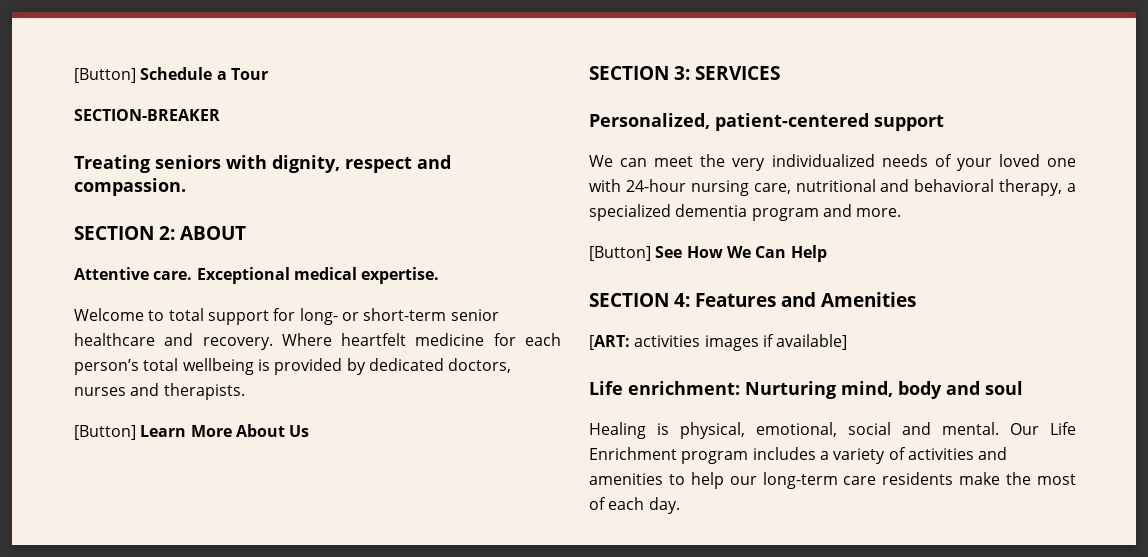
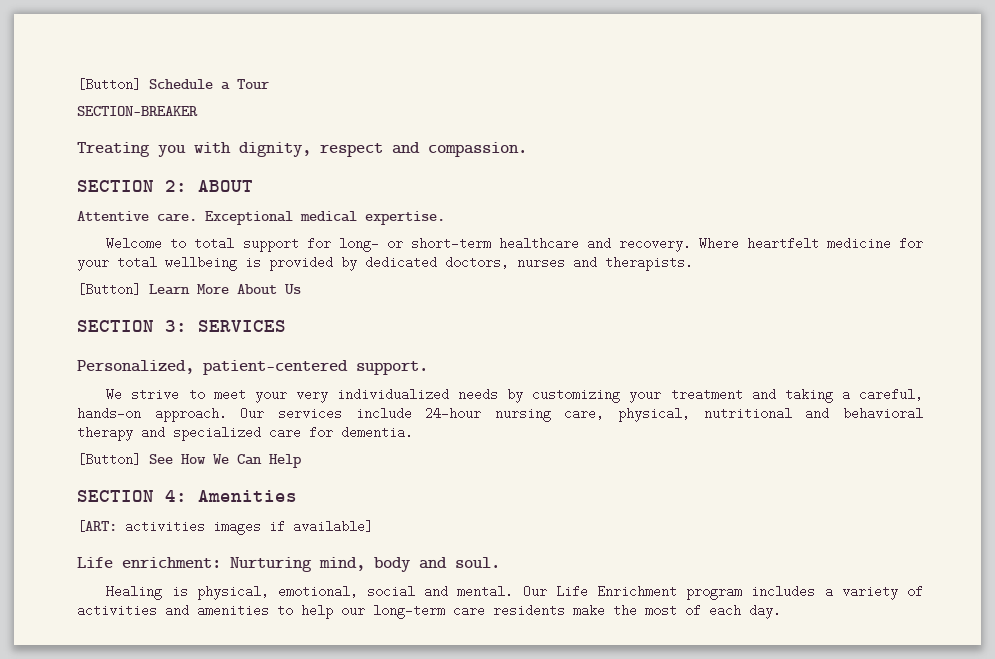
[154,155,221,169] seniors -> [158,145,186,157] you
[450,309,499,321] senior -> (491, 243) none
[525,333,561,346] [74,359,139,375] each person’s -> [77,260,109,271] your
[874,114,944,131] [589,154,1076,171] [589,179,621,192] support // We can meet the very individualized needs of your loved one with -> [356,361,428,375] [106,388,923,403] [77,407,412,422] support. // We strive to meet your very individualized needs by customizing your treatment and taking a careful, hands-on approach. Our services include
(791, 188) none -> [618,407,691,422] physical,
[999,179,1076,196] [589,204,902,221] therapy, a specialized dementia program and more. -> [77,426,413,441] therapy and specialized care for dementia.
[695,292,816,307] Features and -> (187, 496) none
[985,381,1023,395] soul -> [455,557,500,568] soul.

